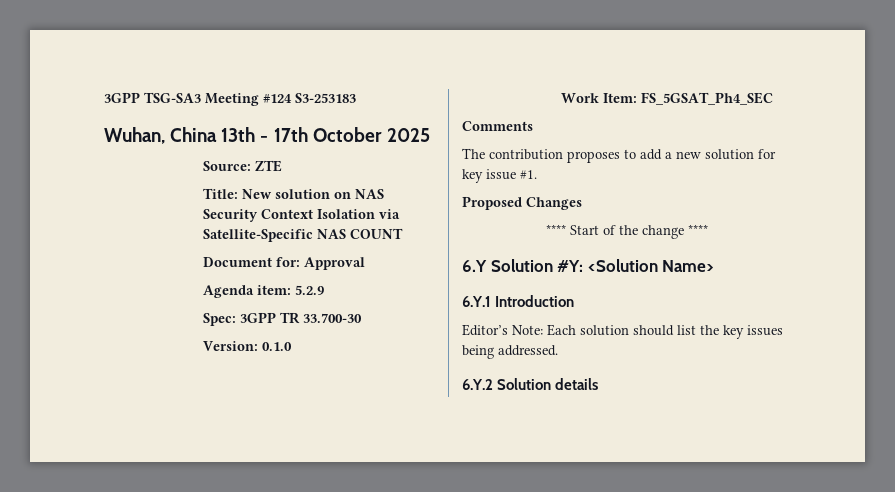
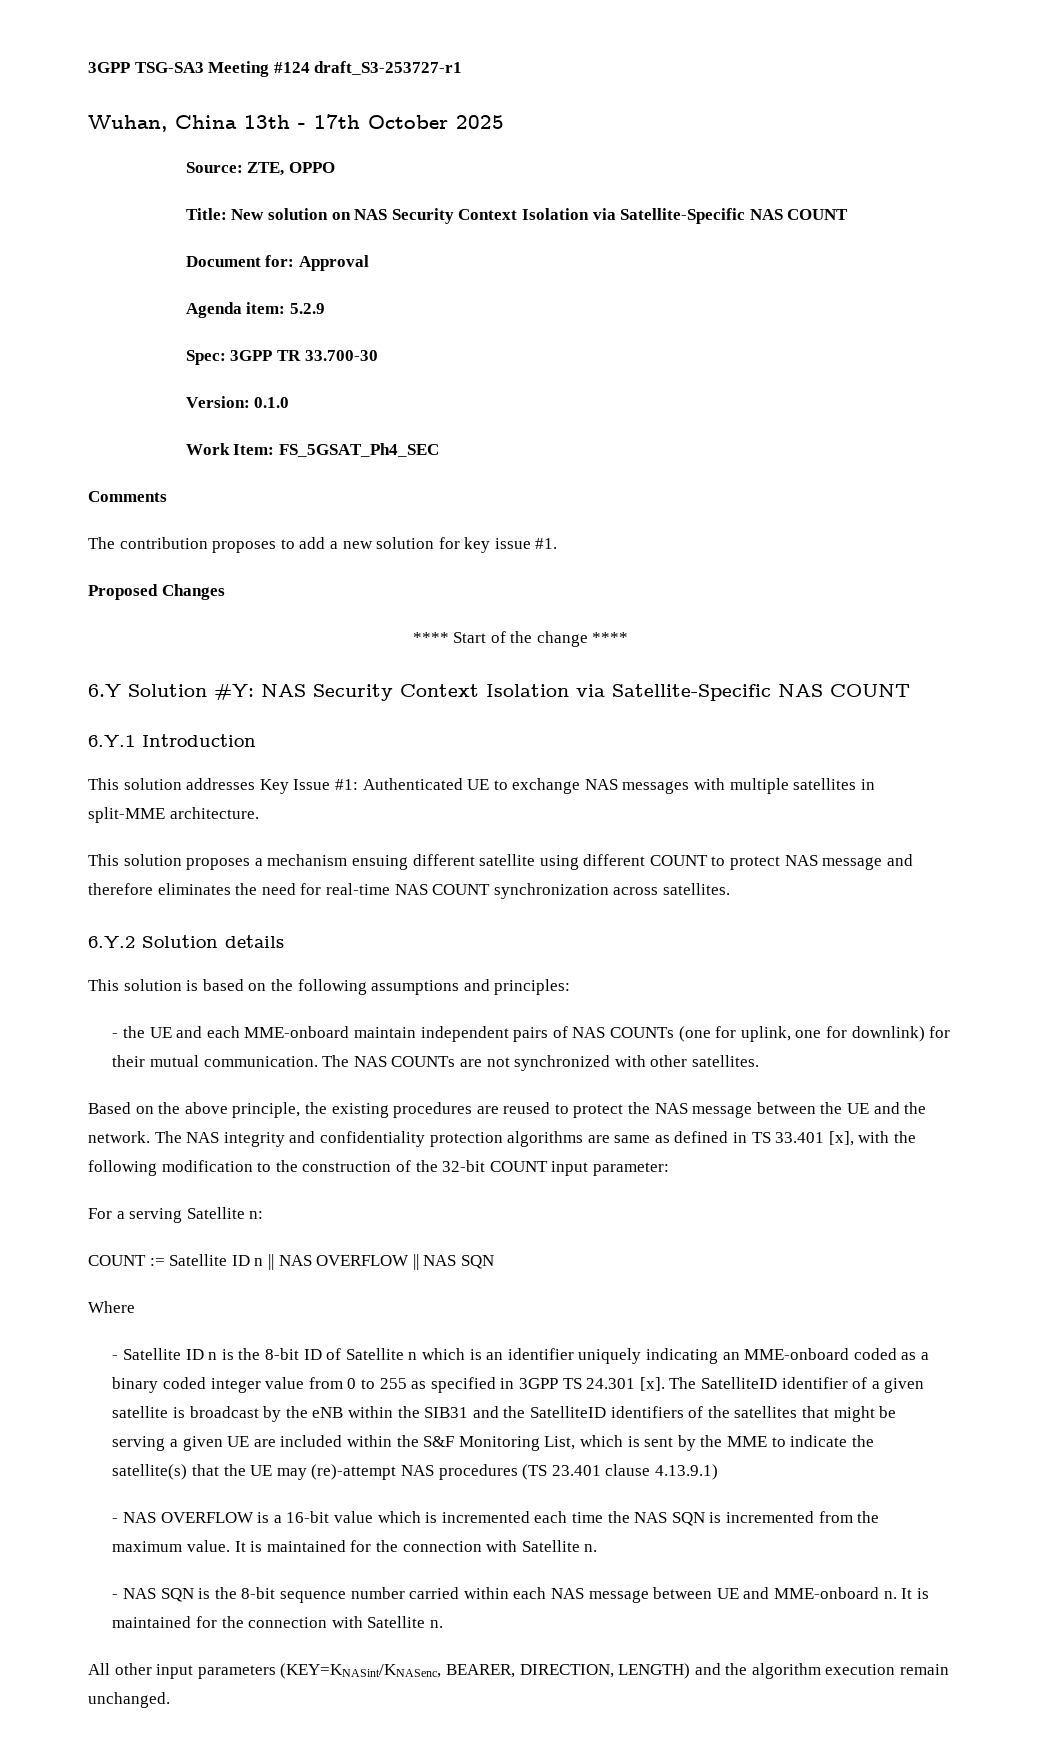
[295,93,356,103] S3-253183 -> [314,61,463,75] draft_S3-253727-r1
[254,160,282,172] ZTE -> [247,162,336,176] ZTE, OPPO
[587,259,715,272] [462,295,575,307] [462,324,783,339] [462,345,558,359] [462,378,599,390] <Solution Name> // 6.Y.1 Introduction // Editor’s Note: Each solution should list the key issues being addressed. // 6.Y.2 Solution details -> [261,684,910,701] [88,734,256,747] [88,778,875,794] [88,807,259,823] [88,854,913,870] [88,883,730,899] [88,935,284,948] [88,979,571,995] [112,1026,951,1042] [112,1055,759,1071] [88,1102,927,1118] [88,1131,917,1147] [88,1160,669,1176] [88,1207,264,1223] [88,1254,494,1270] [88,1301,135,1313] [112,1348,929,1364] [112,1377,925,1393] [112,1406,897,1422] [112,1435,874,1451] [112,1464,718,1480] [112,1511,880,1526] [112,1540,598,1552] [112,1587,929,1603] [112,1616,444,1628] [88,1663,950,1679] [88,1692,170,1708] NAS Security Context Isolation via Satellite-Specific NAS COUNT // 6.Y.1 Introduction // This solution addresses Key Issue #1: Authenticated UE to exchange NAS messages with multiple satellites in split-MME architecture. // This solution proposes a mechanism ensuing different satellite using different COUNT to protect NAS message and therefore eliminates the need for real-time NAS COUNT synchronization across satellites. // 6.Y.2 Solution details // This solution is based on the following assumptions and principles: // - the UE and each MME-onboard maintain independent pairs of NAS COUNTs (one for uplink, one for downlink) for their mutual communication. The NAS COUNTs are not synchronized with other satellites. // Based on the above principle, the existing procedures are reused to protect the NAS message between the UE and the network. The NAS integrity and confidentiality protection algorithms are same as defined in TS 33.401 [x], with the following modification to the construction of the 32-bit COUNT input parameter: // For a serving Satellite n: // COUNT := Satellite ID n || NAS OVERFLOW || NAS SQN // Where // - Satellite ID n is the 8-bit ID of Satellite n which is an identifier uniquely indicating an MME-onboard coded as a binary coded integer value from 0 to 255 as specified in 3GPP TS 24.301 [x]. The SatelliteID identifier of a given satellite is broadcast by the eNB within the SIB31 and the SatelliteID identifiers of the satellites that might be serving a given UE are included within the S&F Monitoring List, which is sent by the MME to indicate the satellite(s) that the UE may (re)-attempt NAS procedures (TS 23.401 clause 4.13.9.1) // - NAS OVERFLOW is a 16-bit value which is incremented each time the NAS SQN is incremented from the maximum value. It is maintained for the connection with Satellite n. // - NAS SQN is the 8-bit sequence number carried within each NAS message between UE and MME-onboard n. It is maintained for the connection with Satellite n. // All other input parameters (KEY=KNASint/KNASenc, BEARER, DIRECTION, LENGTH) and the algorithm execution remain unchanged.

